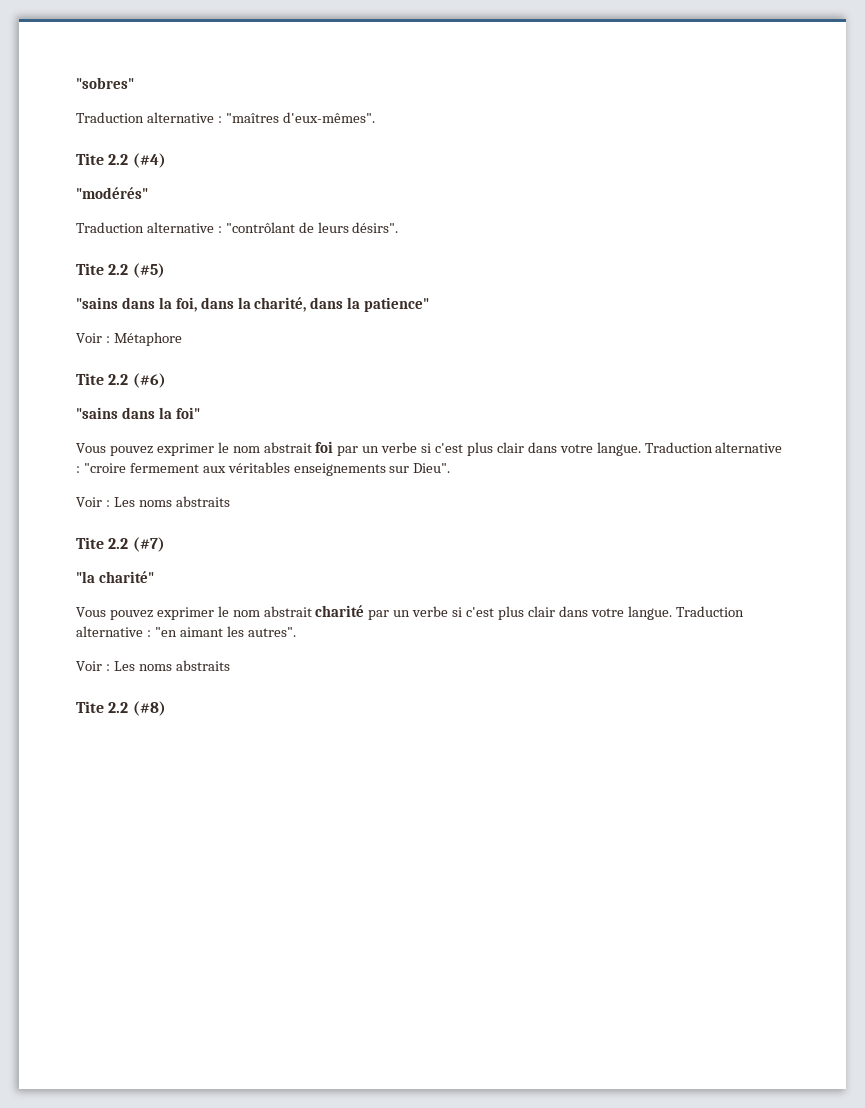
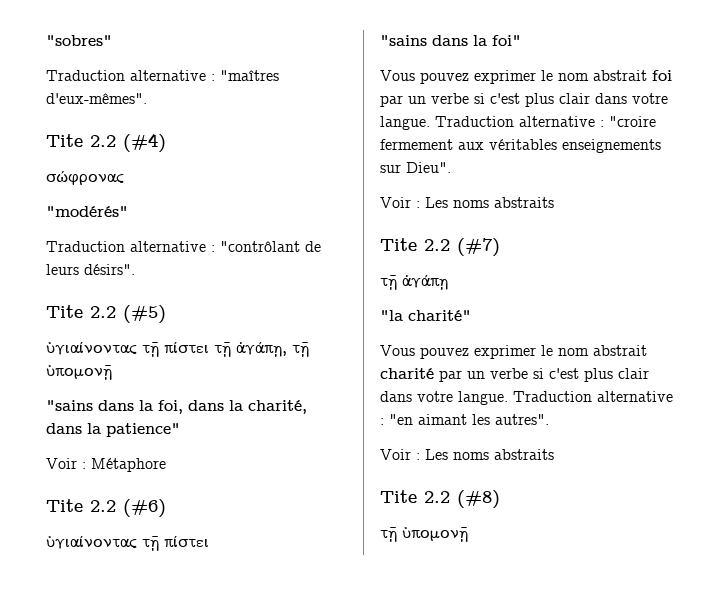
(166, 160) none -> [46,171,124,185] // σώφρονας
(165, 270) none -> [46,342,309,357] [46,365,112,380] // ὑγιαίνοντας τῇ πίστει τῇ ἀγάπῃ, τῇ ὑπομονῇ
(166, 380) none -> [46,536,209,551] // ὑγιαίνοντας τῇ πίστει
(165, 544) none -> [380,275,448,290] // τῇ ἀγάπῃ
(166, 708) none -> [380,527,468,542] // τῇ ὑπομονῇ

